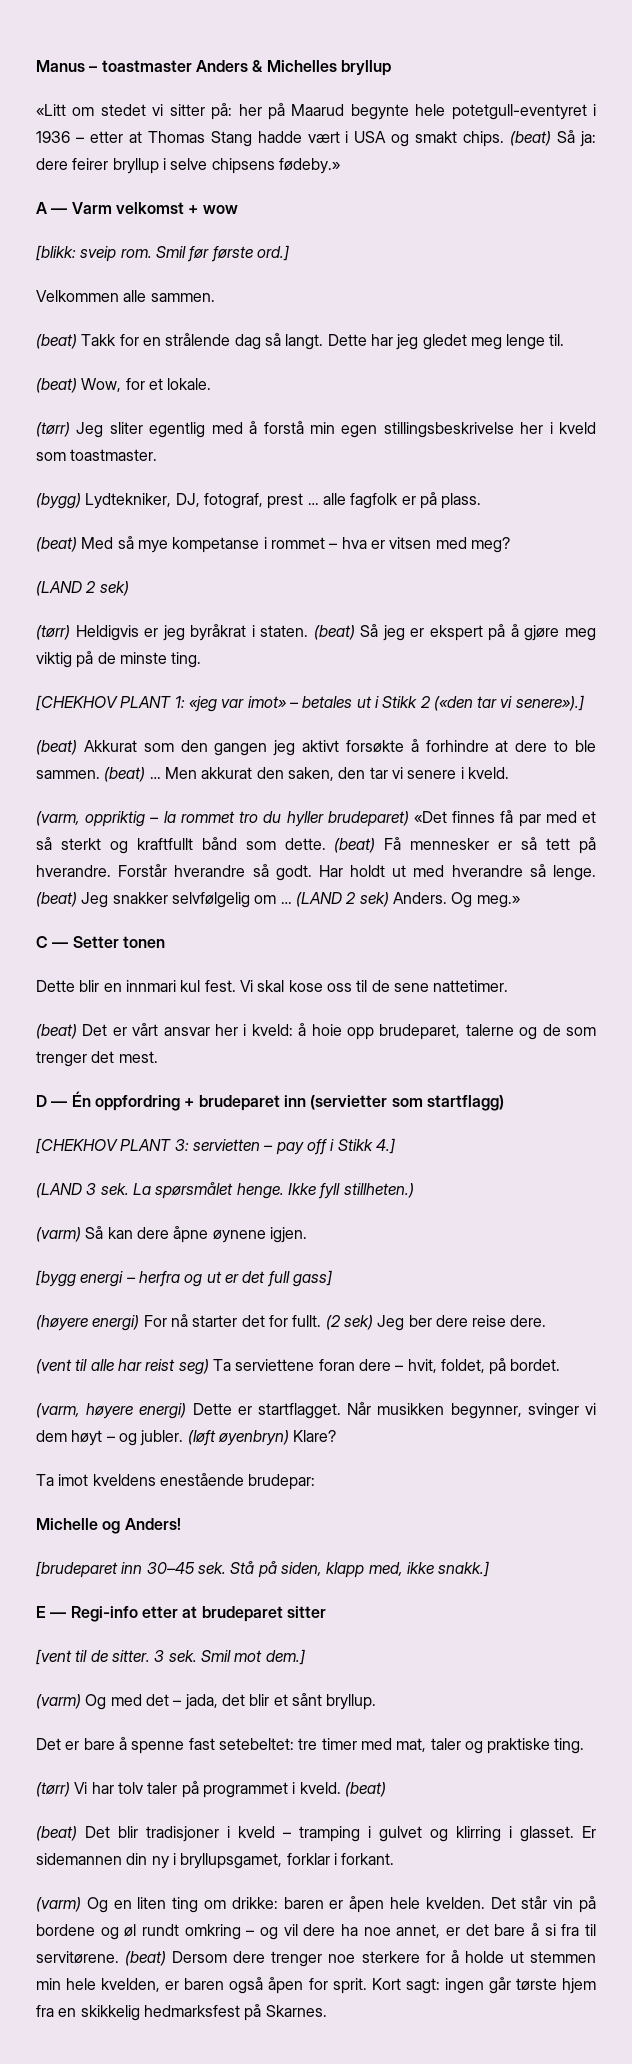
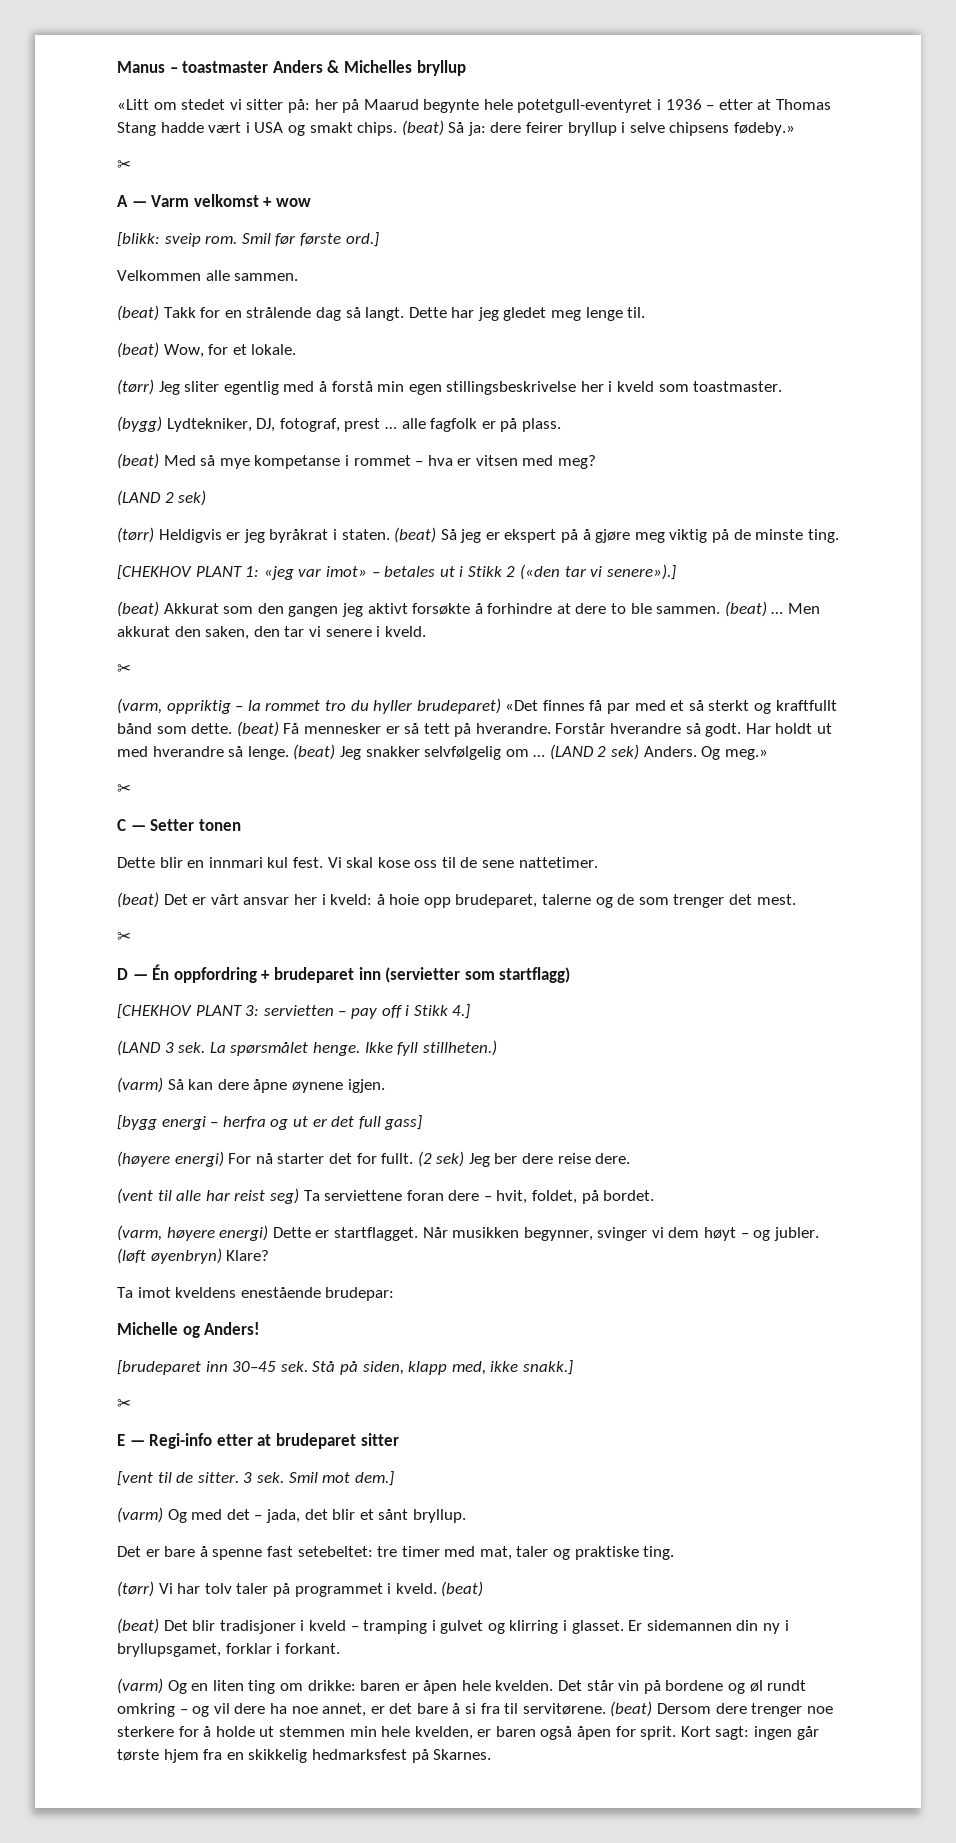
(340, 166) none -> [117,160,131,170] // ✂
(509, 773) none -> [117,664,131,674] // ✂
(520, 901) none -> [117,784,131,794] // ✂
(158, 1057) none -> [117,932,131,942] // ✂
(490, 1569) none -> [117,1399,131,1409] // ✂

